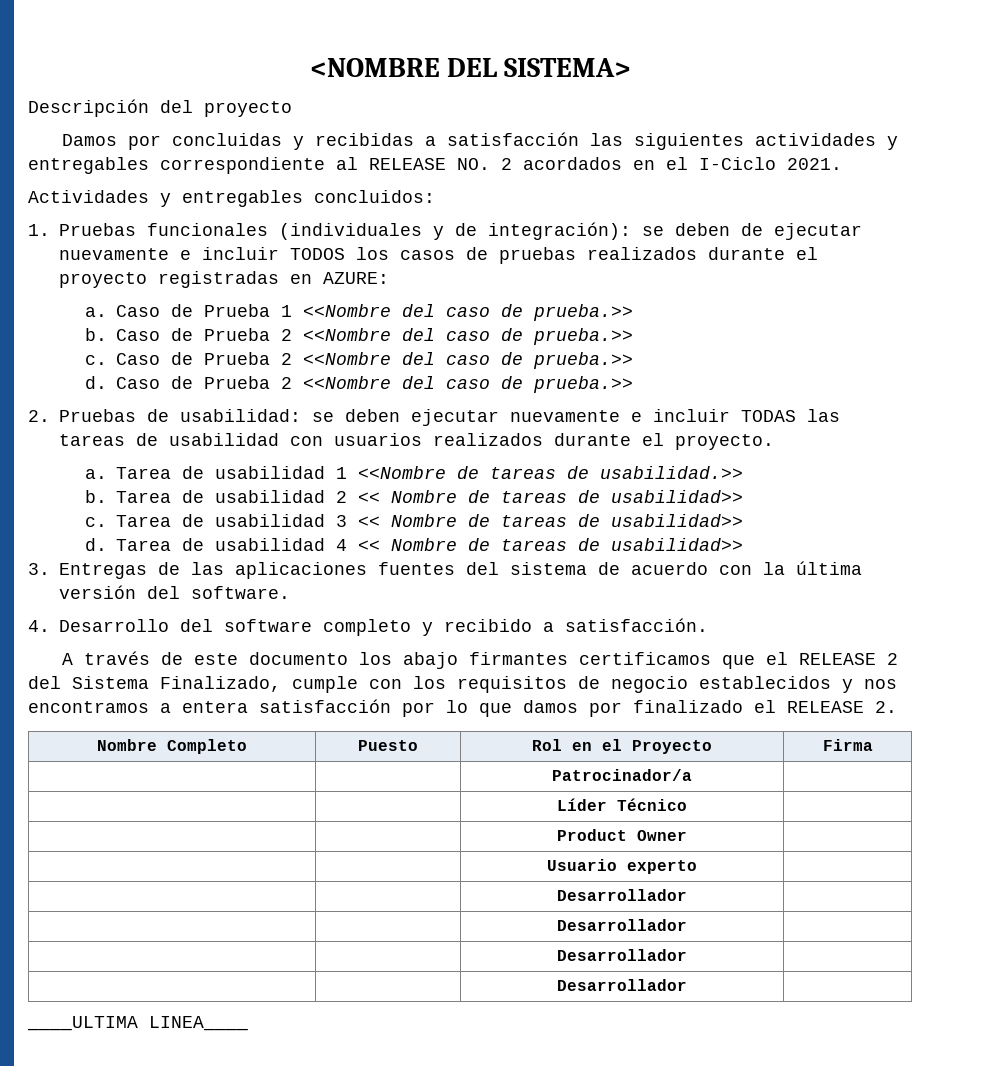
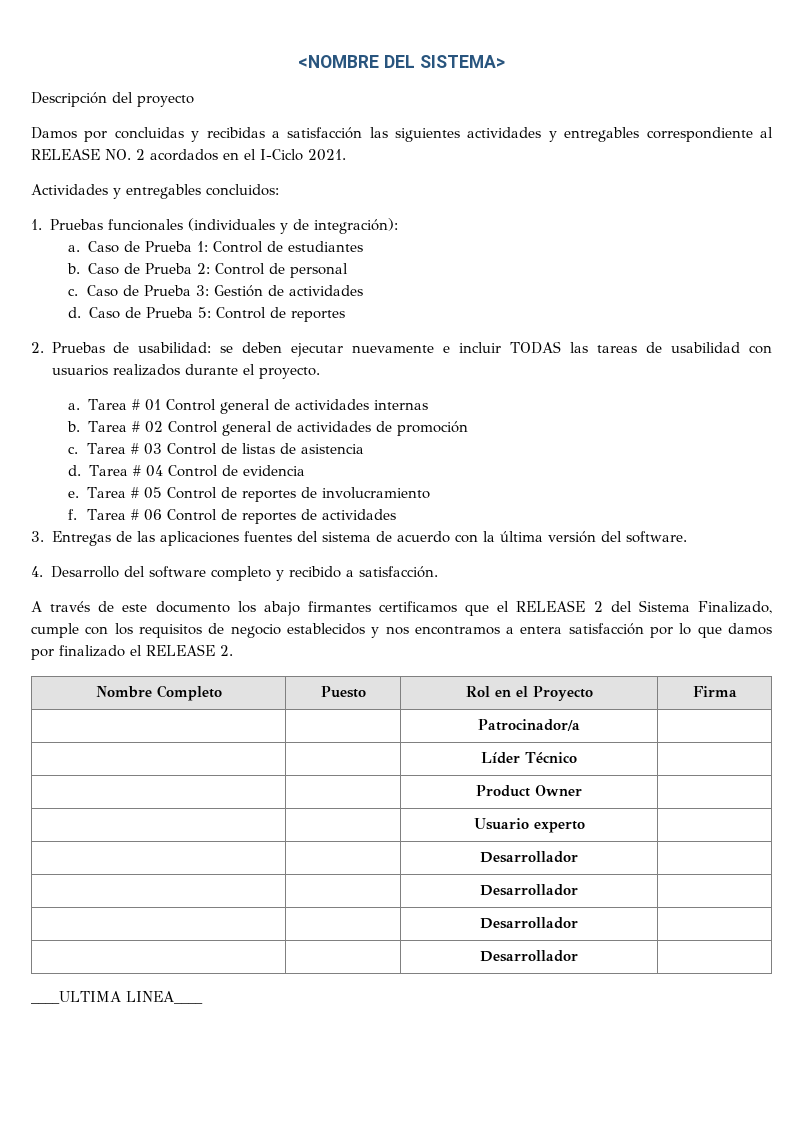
[642,223,862,240] [59,247,818,264] [59,271,389,288] [85,304,634,321] [85,328,634,345] [85,352,634,369] [85,376,634,393] se deben de ejecutar nuevamente e incluir TODOS los casos de pruebas realizados durante el proyecto registradas en AZURE: // a. Caso de Prueba 1 <<Nombre del caso de prueba.>> // b. Caso de Prueba 2 <<Nombre del caso de prueba.>> // c. Caso de Prueba 2 <<Nombre del caso de prueba.>> // d. Caso de Prueba 2 <<Nombre del caso de prueba.>> -> [68,241,363,253] [67,263,348,278] [68,285,364,297] [68,307,345,322] // a. Caso de Prueba 1: Control de estudiantes // b. Caso de Prueba 2: Control de personal // c. Caso de Prueba 3: Gestión de actividades // d. Caso de Prueba 5: Control de reportes
[182,466,744,479] [85,490,744,503] [85,514,744,527] [85,538,744,551] de usabilidad 1 <<Nombre de tareas de usabilidad.>> // b. Tarea de usabilidad 2 << Nombre de tareas de usabilidad>> // c. Tarea de usabilidad 3 << Nombre de tareas de usabilidad>> // d. Tarea de usabilidad 4 << Nombre de tareas de usabilidad>> -> [131,399,428,414] [67,421,468,436] [68,443,365,455] [68,465,305,477] [68,487,431,502] [68,509,397,524] # 01 Control general de actividades internas // b. Tarea # 02 Control general de actividades de promoción // c. Tarea # 03 Control de listas de asistencia // d. Tarea # 04 Control de evidencia // e. Tarea # 05 Control de reportes de involucramiento // f. Tarea # 06 Control de reportes de actividades

